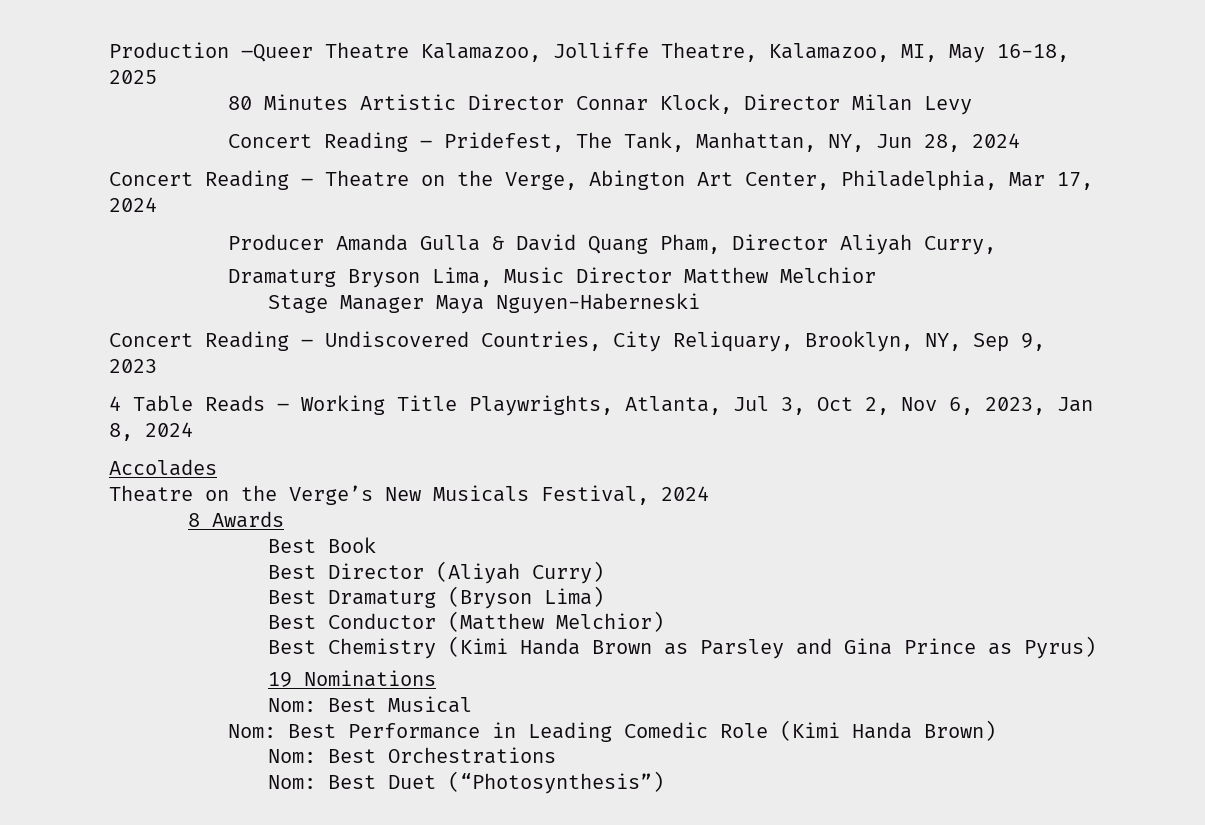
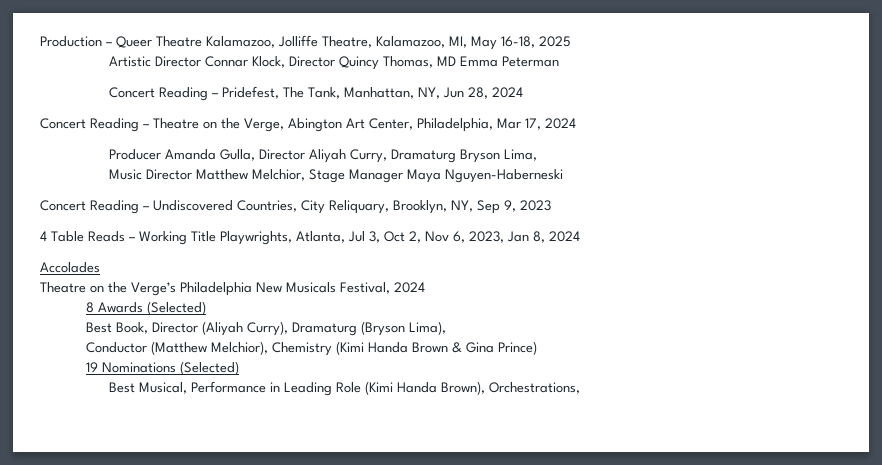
[241,44,313,62] –Queer -> [106,36,152,48] – Queer
[227,94,348,110] 80 Minutes -> (571, 41) none
[851,94,972,115] Milan Levy -> [339,56,560,70] Quincy Thomas, MD Emma Peterman
[419,234,720,254] Gulla & David Quang Pham, -> [220,149,256,161] Gulla,
(996, 245) // -> (388, 156) none
(492, 277) none -> (538, 155) //
[779,267,876,283] Melchior // -> [252,169,306,181] Melchior,
(373, 495) none -> [180,282,252,296] Philadelphia
[267,537,376,553] [267,561,604,584] [267,586,604,609] [267,611,664,632] [267,636,1096,659] [267,670,436,687] [267,696,472,713] [227,724,336,738] // Best Book // Best Director (Aliyah Curry) // Best Dramaturg (Bryson Lima) // Best Conductor (Matthew Melchior) // Best Chemistry (Kimi Handa Brown as Parsley and Gina Prince as Pyrus) // 19 Nominations // Nom: Best Musical // Nom: Best -> [147,301,207,315] [86,321,447,336] [86,341,538,356] [86,361,240,375] [109,382,188,394] (Selected) // Best Book, Director (Aliyah Curry), Dramaturg (Bryson Lima), // Conductor (Matthew Melchior), Chemistry (Kimi Handa Brown & Gina Prince) // 19 Nominations (Selected) // Best Musical,
[623,722,708,738] Comedic -> (333, 389) none
[923,720,996,741] [267,747,556,764] [267,771,664,794] Brown) // Nom: Best Orchestrations // Nom: Best Duet (“Photosynthesis”) -> [441,381,581,395] Brown), Orchestrations,

